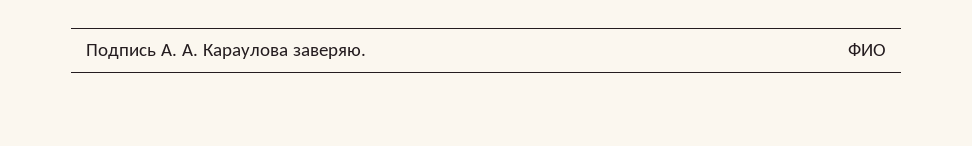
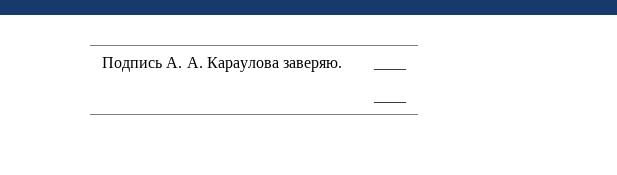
[848,43,887,56] ФИО -> [373,68,408,70] [373,101,408,103] ____ // ____

